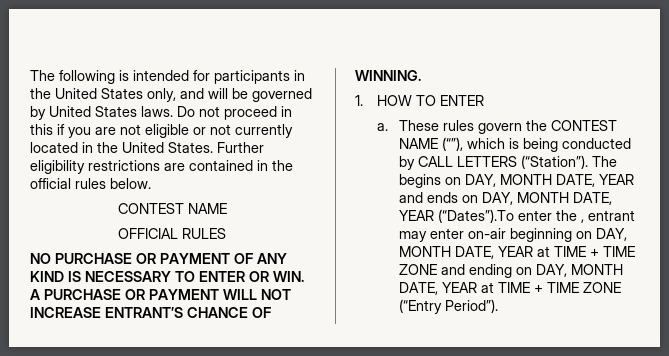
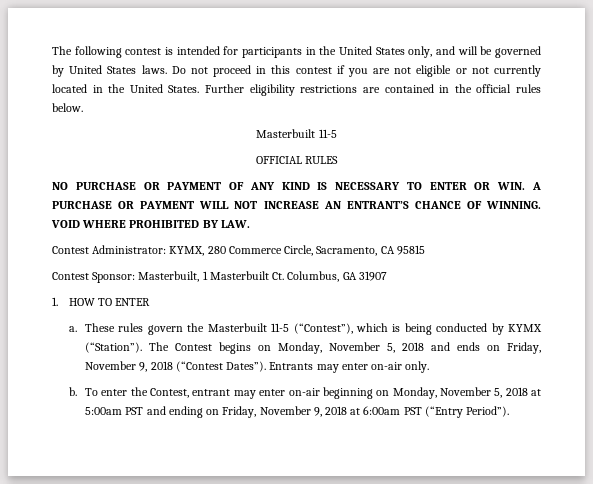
(115, 77) none -> [125,48,162,55] contest
(53, 129) none -> [295,67,332,74] contest
[117,203,227,214] CONTEST NAME -> [256,129,337,138] Masterbuilt 11-5
(101, 312) none -> [323,201,341,209] AN
(421, 75) none -> [51,220,250,228] [52,245,425,256] [52,271,387,283] VOID WHERE PROHIBITED BY LAW. // Contest Administrator: KYMX, 280 Commerce Circle, Sacramento, CA 95815 // Contest Sponsor: Masterbuilt, 1 Masterbuilt Ct. Columbus, GA 31907
[550,120,617,131] [398,137,463,151] CONTEST NAME (“”), -> [207,323,353,334] Masterbuilt 11-5 (“Contest”),
[417,156,517,167] CALL LETTERS -> [507,324,542,332] KYMX
(617, 161) none -> [175,343,213,351] Contest
[464,174,634,187] [398,192,612,205] [398,209,514,223] DAY, MONTH DATE, YEAR and ends on DAY, MONTH DATE, YEAR (“Dates”).To -> [278,342,542,354] [85,361,430,373] [68,387,99,396] Monday, November 5, 2018 and ends on Friday, November 9, 2018 (“Contest Dates”). Entrants may enter on-air only. // b. To
[580,219,584,223] , -> [150,388,190,398] Contest,
[595,228,627,241] [398,246,635,259] [398,264,623,278] [398,282,621,295] DAY, MONTH DATE, YEAR at TIME + TIME ZONE and ending on DAY, MONTH DATE, YEAR at TIME + TIME ZONE -> [392,387,541,399] [85,406,422,418] Monday, November 5, 2018 at 5:00am PST and ending on Friday, November 9, 2018 at 6:00am PST

